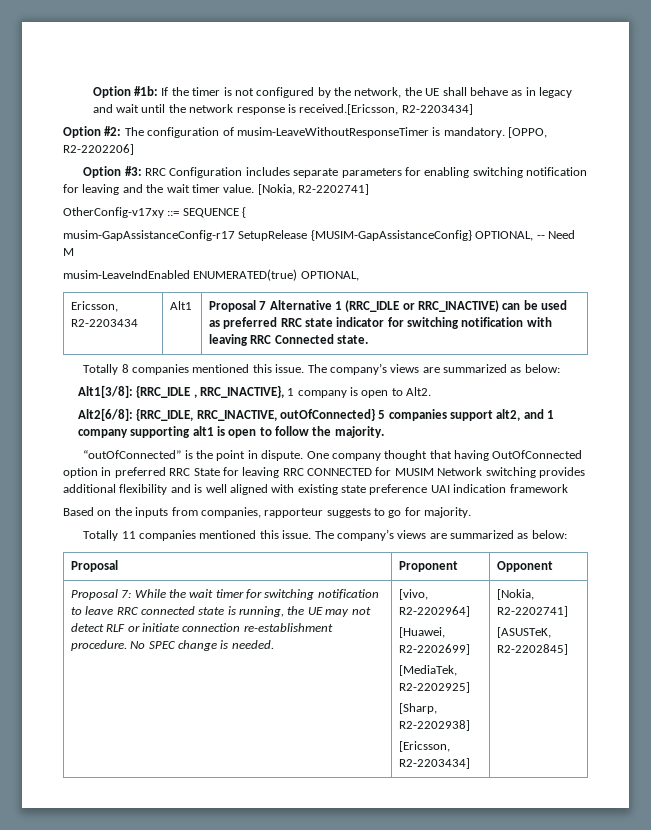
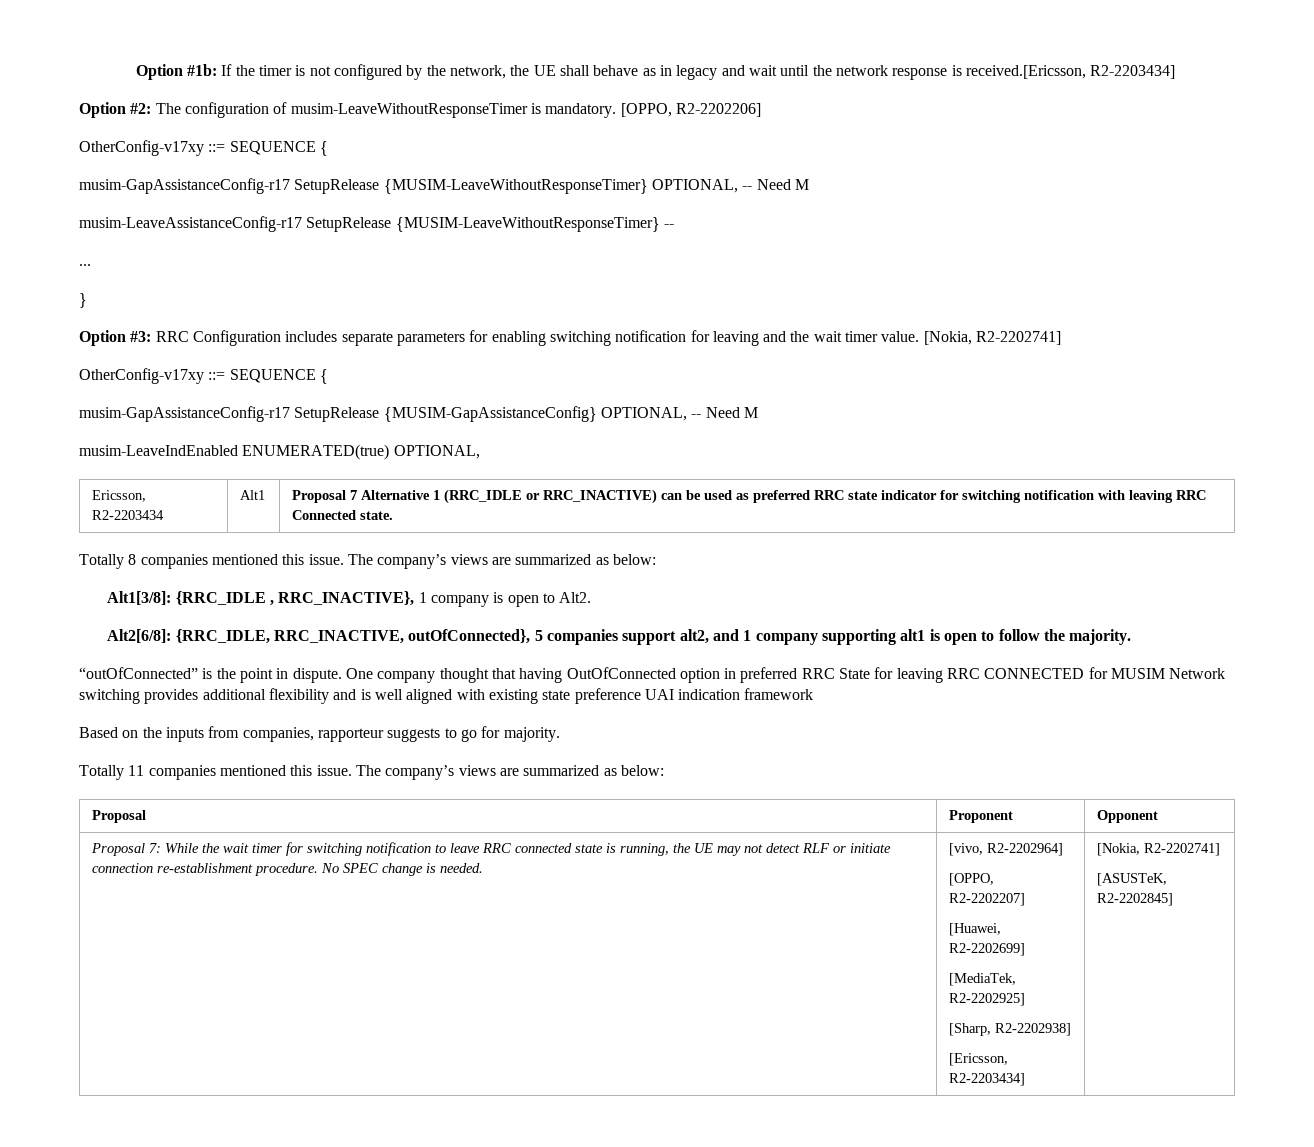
(134, 149) none -> [79,140,328,156] [79,178,809,194] [79,216,674,232] [79,264,91,266] [79,293,87,308] // OtherConfig-v17xy ::= SEQUENCE { // musim-GapAssistanceConfig-r17 SetupRelease {MUSIM-LeaveWithoutResponseTimer} OPTIONAL, -- Need M // musim-LeaveAssistanceConfig-r17 SetupRelease {MUSIM-LeaveWithoutResponseTimer} -- // ... // }
[279,408,375,421] outOfConnected} -> [408,629,531,644] outOfConnected},
(470, 611) none -> [948,873,994,886] [948,893,1025,906] // [OPPO, R2-2202207]

